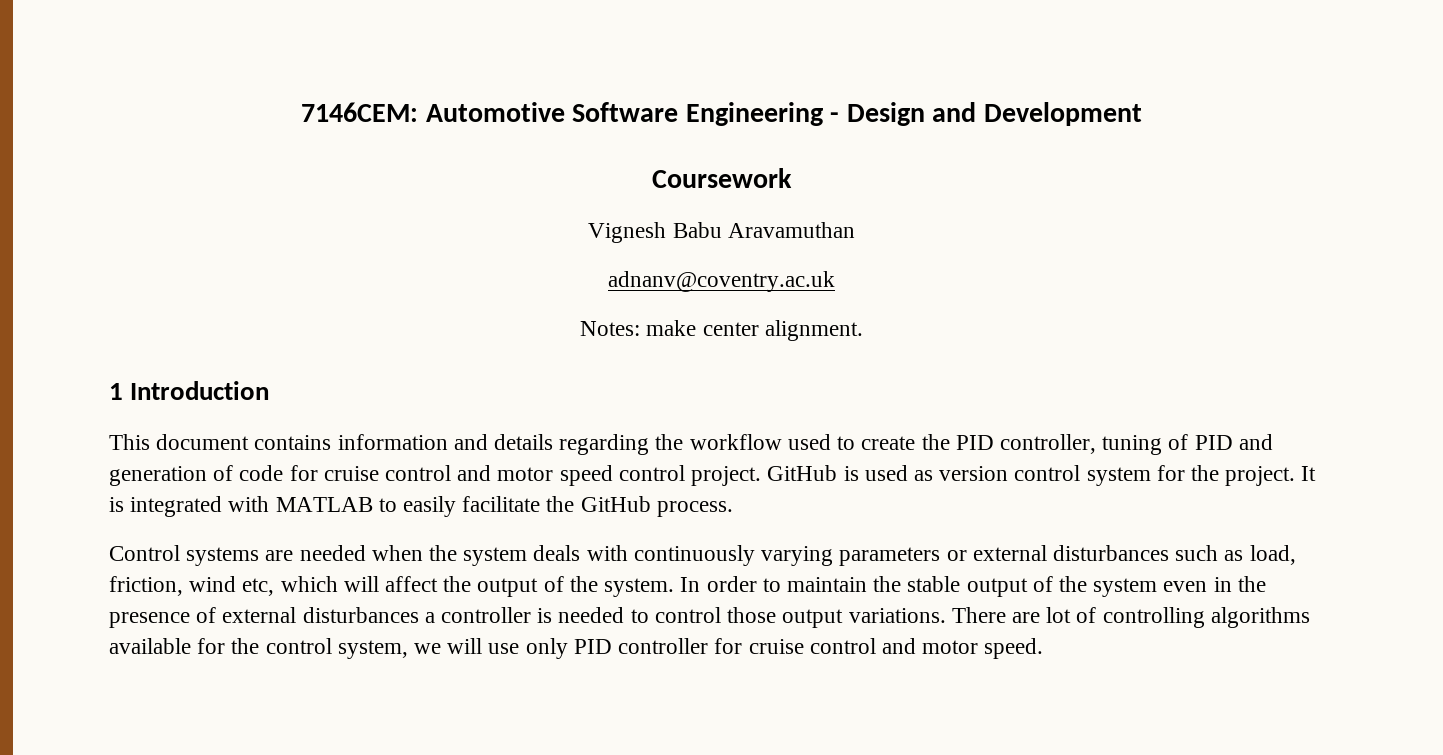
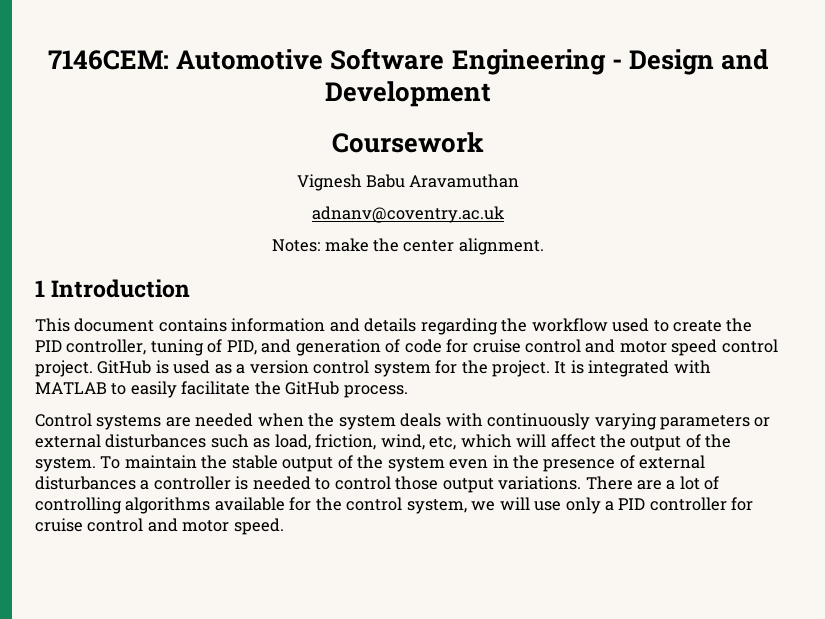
(697, 328) none -> [373,238,399,252] the
[1194,435,1233,450] PID -> [226,340,257,355] PID,
(933, 475) none -> [236,364,246,374] a
[189,576,237,592] wind -> [380,434,425,450] wind,
[680,576,781,592] In order to -> [100,456,121,469] To
(1040, 617) none -> [666,480,676,490] a
(568, 648) none -> [605,501,615,511] a

